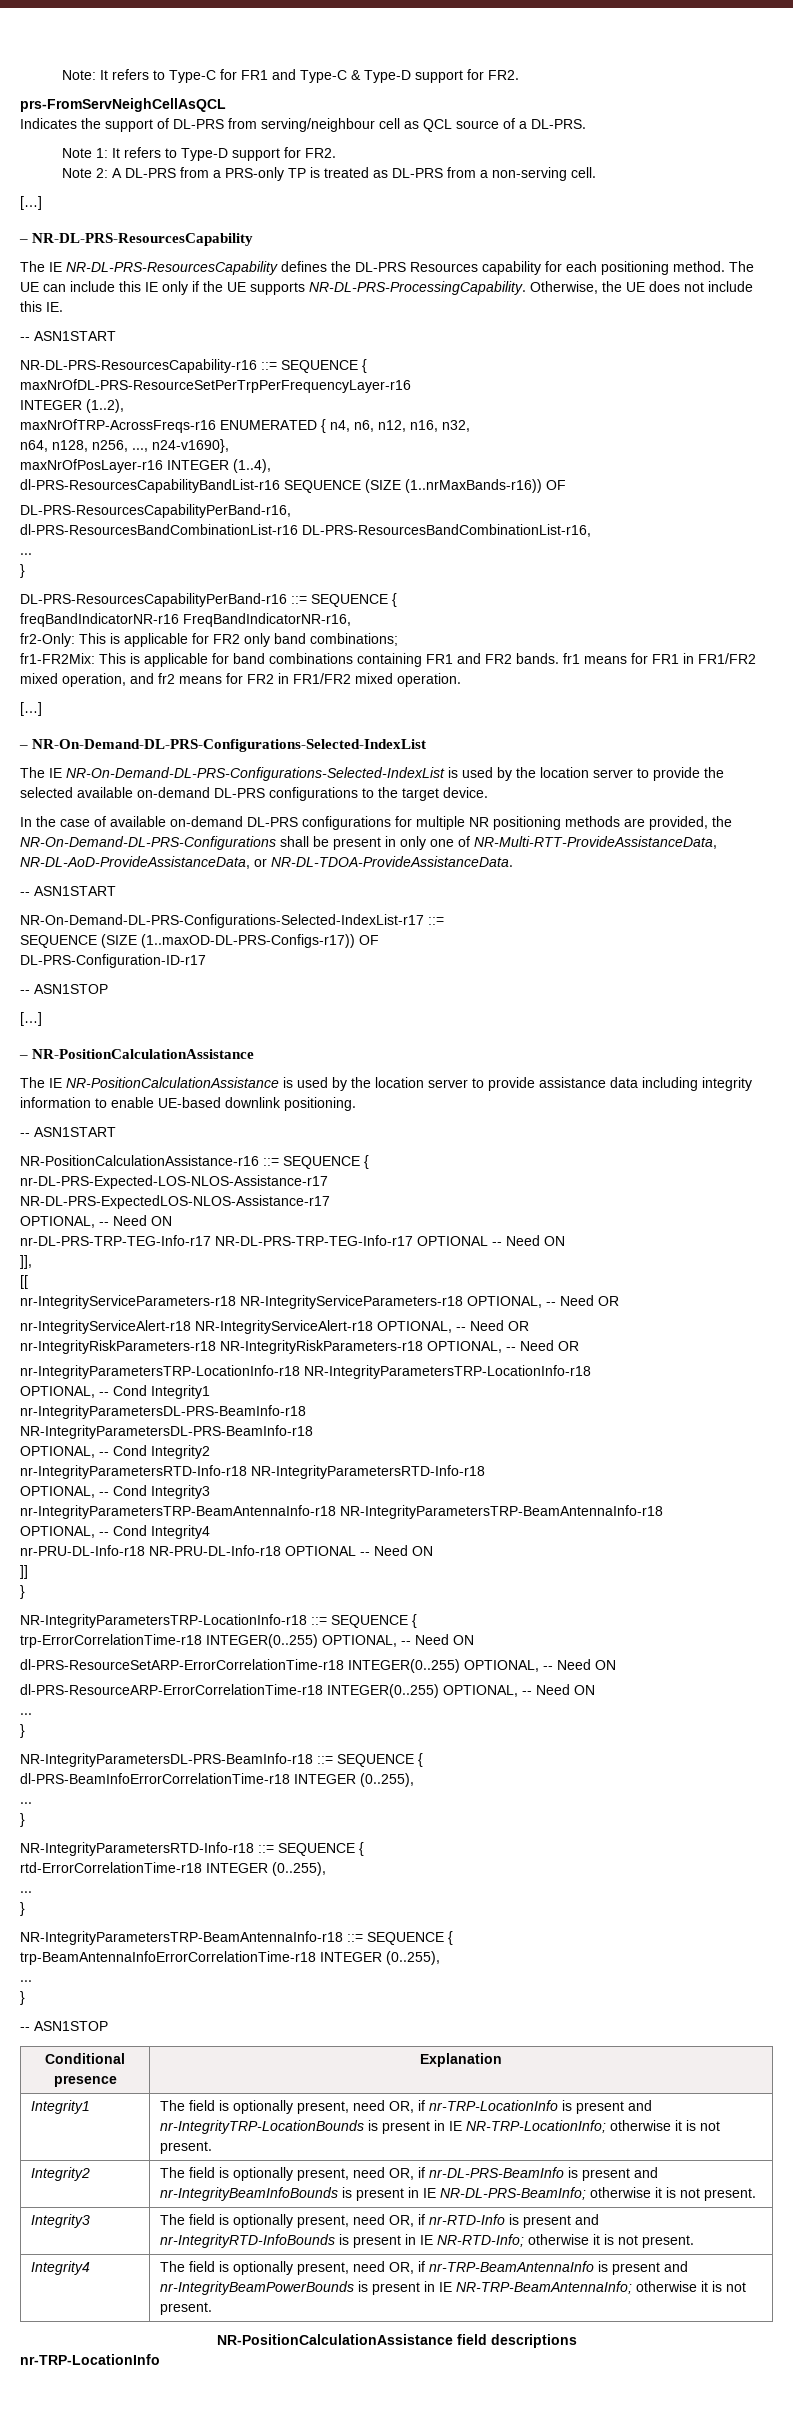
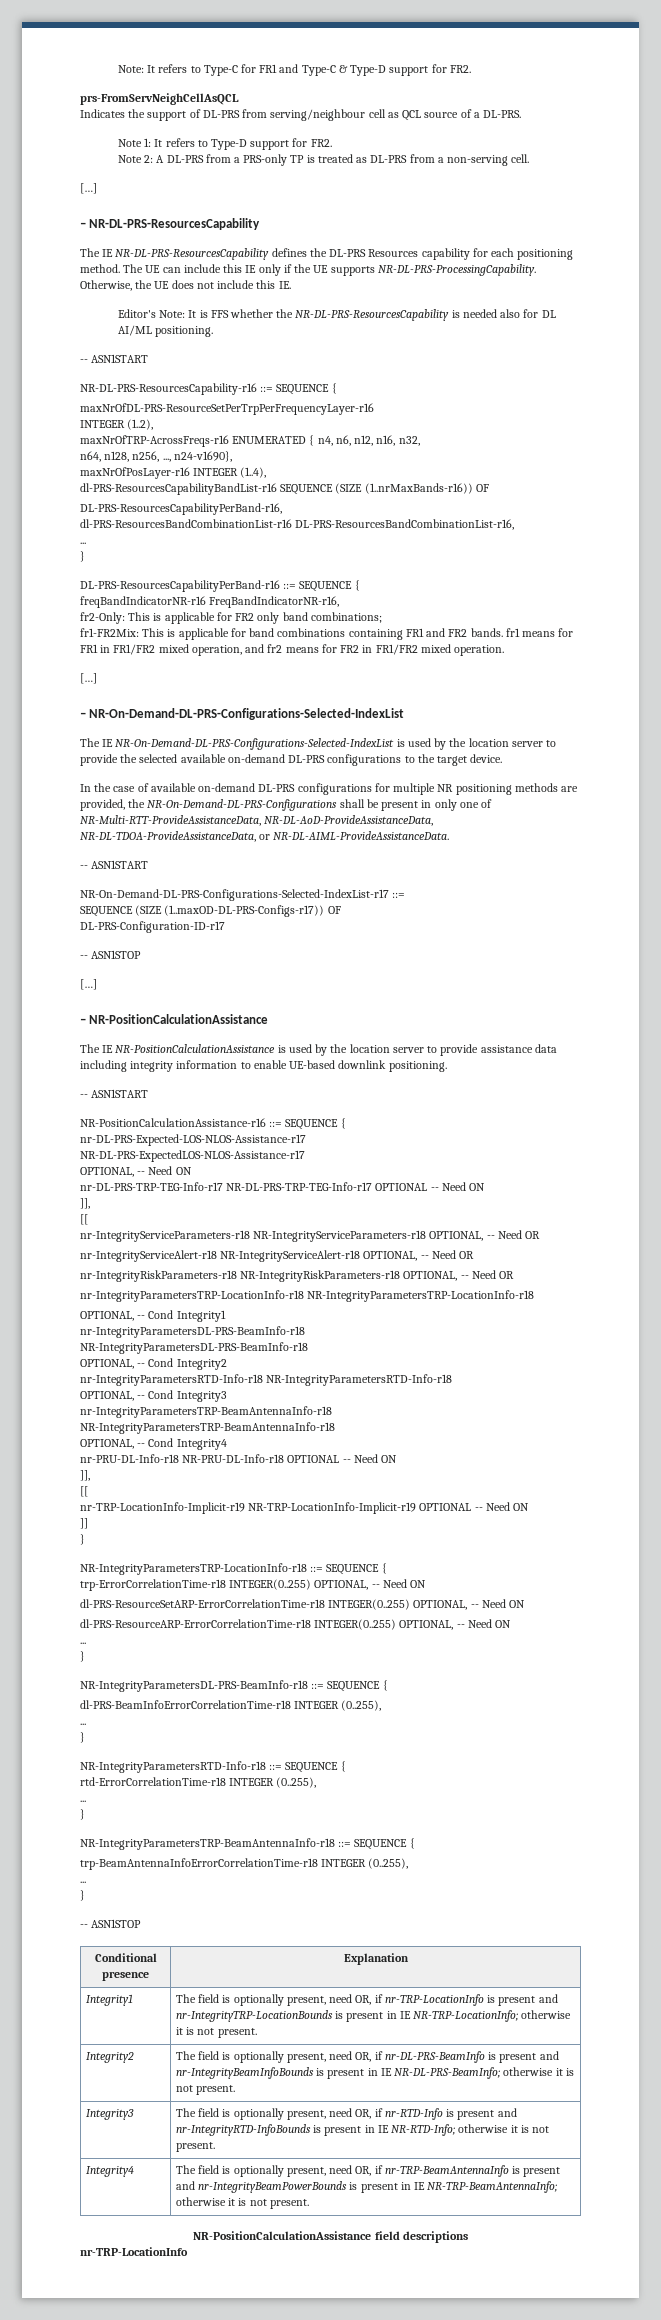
(63, 307) none -> [117,309,556,321] [117,325,214,337] // Editor's Note: It is FFS whether the NR-DL-PRS-ResourcesCapability is needed also for DL AI/ML positioning.
[254,856,513,867] or NR-DL-TDOA-ProvideAssistanceData. -> [80,831,450,842] NR-DL-TDOA-ProvideAssistanceData, or NR-DL-AIML-ProvideAssistanceData.
(433, 1551) none -> [80,1470,90,1481] [80,1486,88,1497] [80,1502,530,1514] // ]], // [[ // nr-TRP-LocationInfo-Implicit-r19 NR-TRP-LocationInfo-Implicit-r19 OPTIONAL -- Need ON

